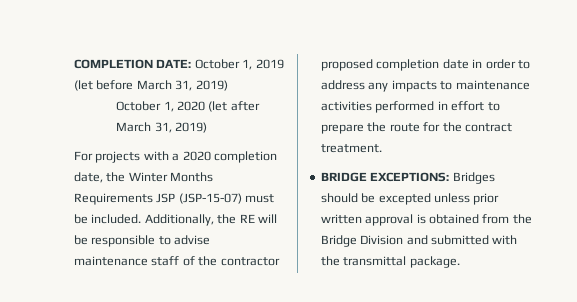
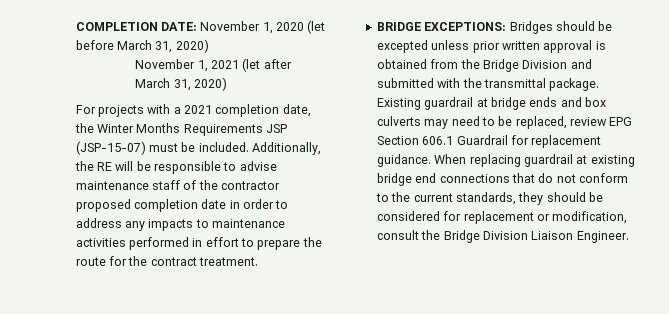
[194,59,284,70] October 1, 2019 -> [200,21,305,34] November 1, 2020
[195,80,228,91] [116,101,206,112] 2019) // October 1, 2020 -> [175,39,209,53] [135,59,239,72] 2020) // November 1, 2021
[175,122,208,133] 2019) -> [193,77,227,91] 2020)
[182,151,211,161] 2020 -> [184,105,213,114] 2021
(460, 262) none -> [376,97,606,110] [376,116,633,129] [376,135,602,148] [376,154,635,167] [376,173,628,186] [375,192,603,205] [376,211,628,224] [376,230,629,243] Existing guardrail at bridge ends and box culverts may need to be replaced, review EPG Section 606.1 Guardrail for replacement guidance. When replacing guardrail at existing bridge end connections that do not conform to the current standards, they should be considered for replacement or modification, consult the Bridge Division Liaison Engineer.

